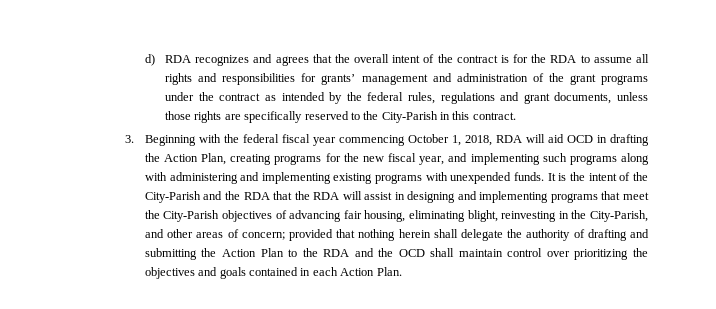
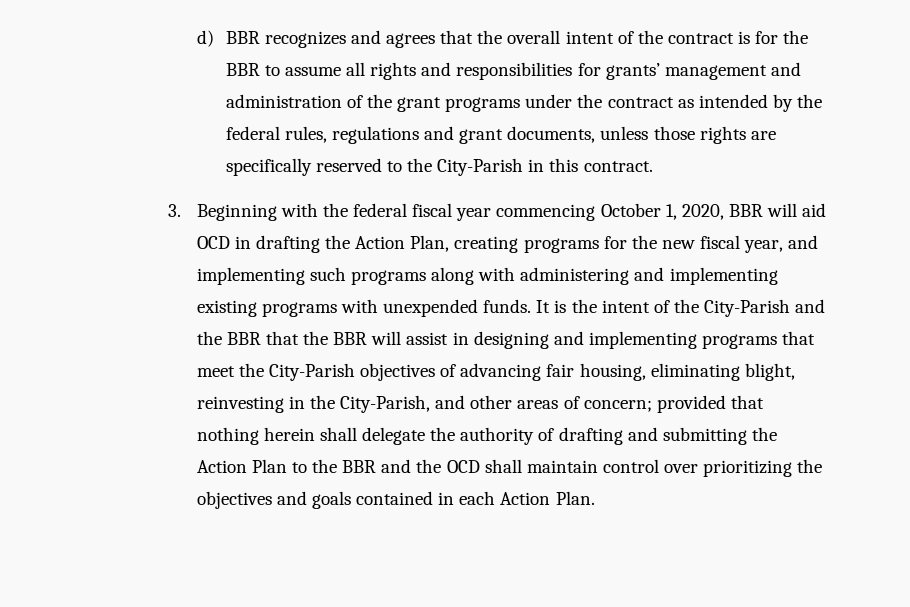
[165,55,192,63] RDA -> [225,31,260,44] BBR
[550,55,577,63] RDA -> [225,63,260,76] BBR
[464,135,522,146] 2018, RDA -> [681,204,763,220] 2020, BBR
[243,191,340,200] RDA that the RDA -> [226,331,368,345] BBR that the BBR
[323,249,350,257] RDA -> [342,460,377,473] BBR

